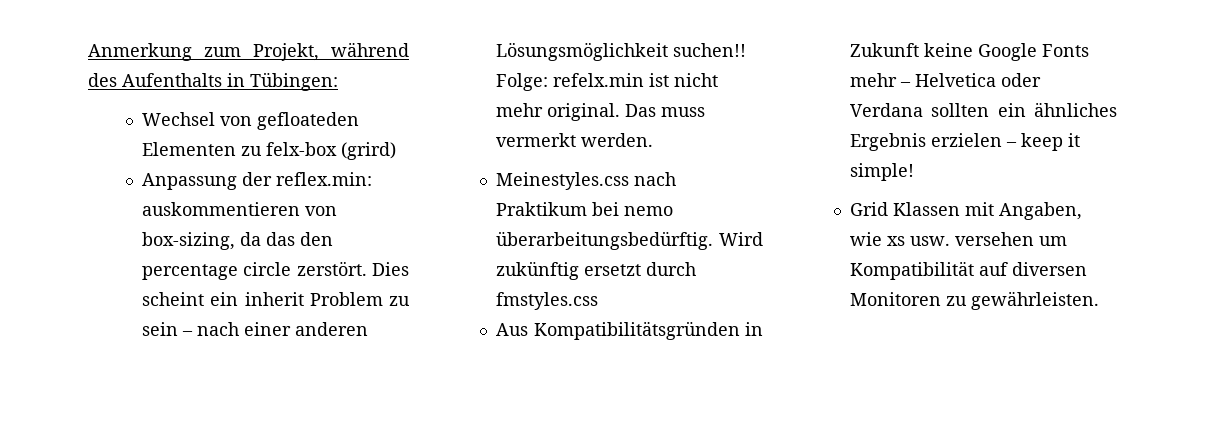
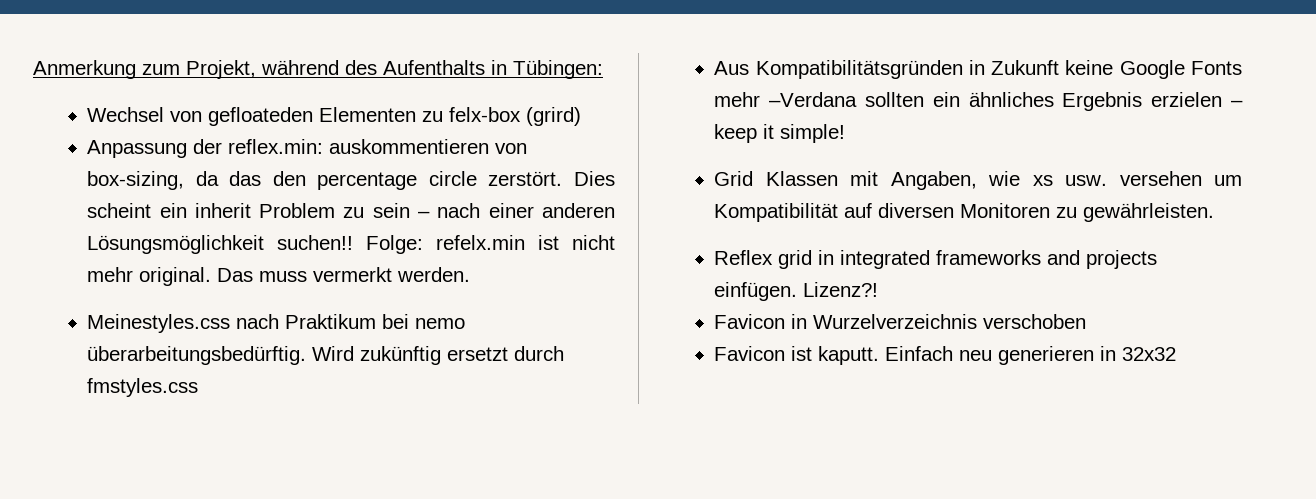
[900,73,1042,87] [850,103,924,117] – Helvetica oder Verdana -> [769,92,858,107] –Verdana
(1100, 300) none -> [714,250,1158,269] [714,282,879,301] [714,314,1087,329] [714,346,1177,365] // Reflex grid in integrated frameworks and projects einfügen. Lizenz?! // Favicon in Wurzelverzeichnis verschoben // Favicon ist kaputt. Einfach neu generieren in 32x32

